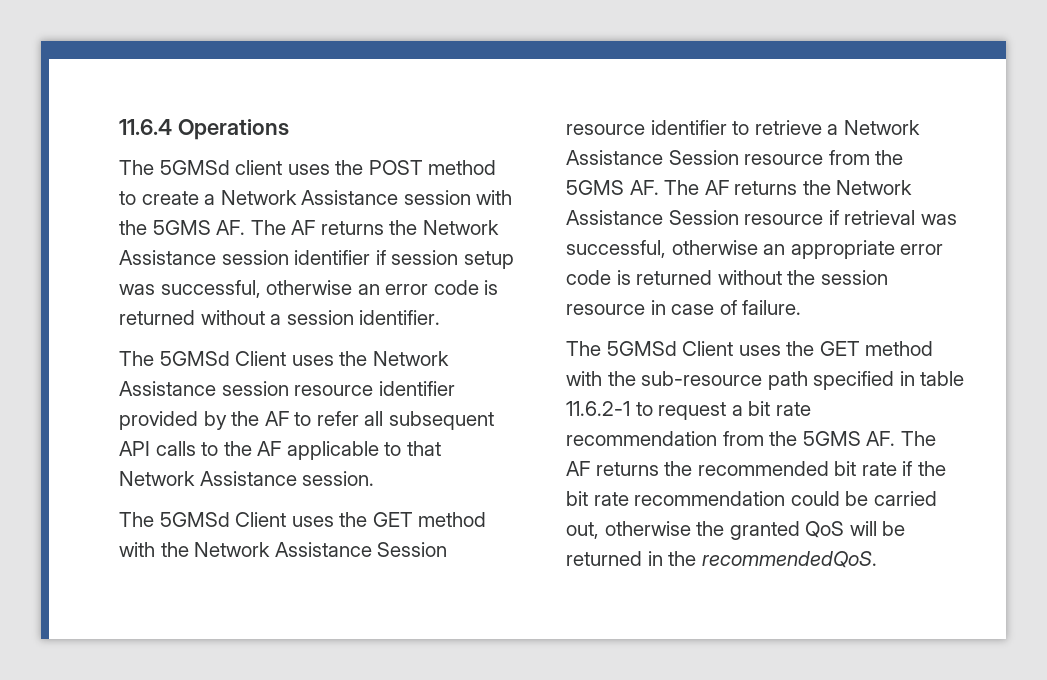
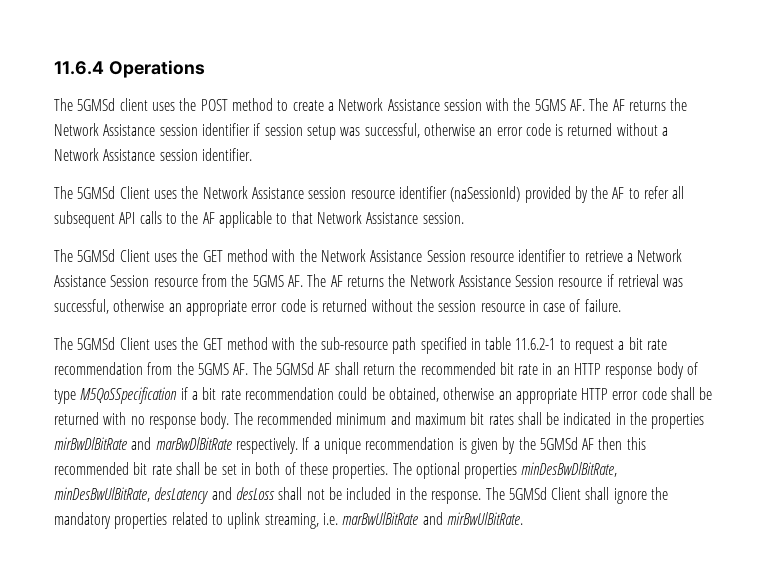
(282, 319) none -> [54,148,156,161] Network Assistance
(455, 388) none -> [450,186,521,202] (naSessionId)
[566,461,946,476] AF returns the recommended bit rate if the -> [275,362,699,379] [54,387,198,404] 5GMSd AF shall return the recommended bit rate in an HTTP response body of type M5QoSSpecification if a
[873,491,937,506] [566,521,906,540] [566,551,877,568] carried out, otherwise the granted QoS will be returned in the recommendedQoS. -> [388,387,713,404] [54,412,705,429] [54,437,646,454] [54,462,618,479] [54,487,669,504] [54,512,523,529] obtained, otherwise an appropriate HTTP error code shall be returned with no response body. The recommended minimum and maximum bit rates shall be indicated in the properties mirBwDlBitRate and marBwDlBitRate respectively. If a unique recommendation is given by the 5GMSd AF then this recommended bit rate shall be set in both of these properties. The optional properties minDesBwDlBitRate, minDesBwUlBitRate, desLatency and desLoss shall not be included in the response. The 5GMSd Client shall ignore the mandatory properties related to uplink streaming, i.e. marBwUlBitRate and mirBwUlBitRate.

